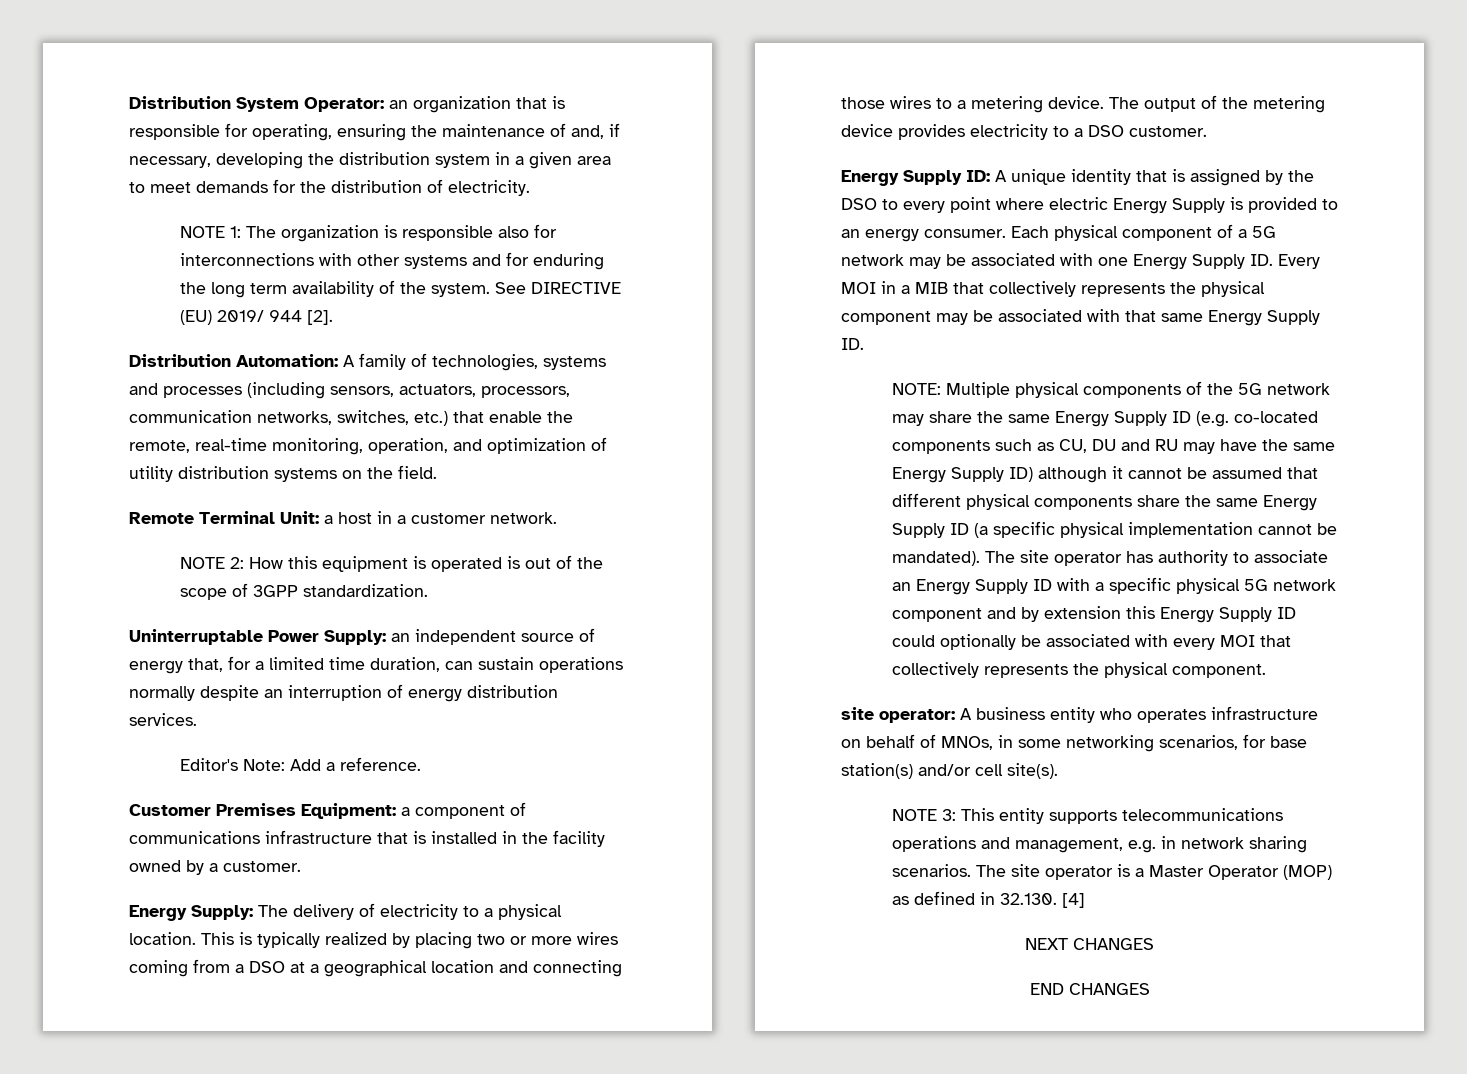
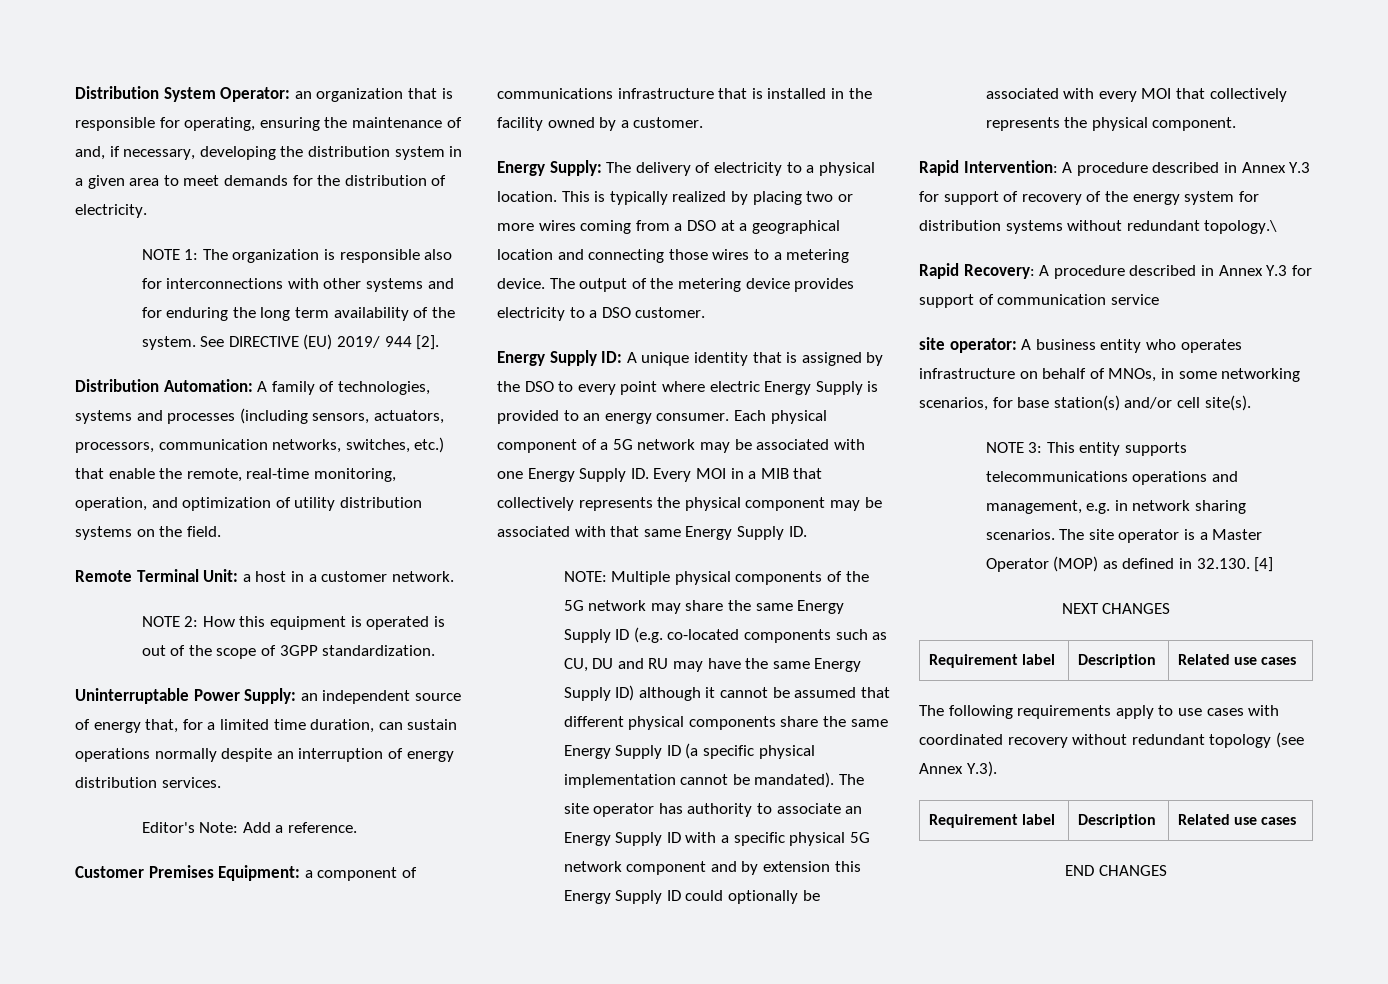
(1266, 671) none -> [919,160,1311,176] [919,191,1259,205] [919,220,1278,234] [919,263,1312,279] [919,294,1159,308] // Rapid Intervention: A procedure described in Annex Y.3 for support of recovery of the energy system for distribution systems without redundant topology.\ // Rapid Recovery: A procedure described in Annex Y.3 for support of communication service
(1154, 944) none -> [928,654,1055,668] [1077,654,1156,668] [1177,654,1297,665] [919,705,1280,719] [919,732,1304,748] [919,761,997,777] [928,814,1055,828] [1077,814,1156,828] [1177,814,1297,825] // Requirement label | Description | Related use cases // The following requirements apply to use cases with coordinated recovery without redundant topology (see Annex Y.3). // Requirement label | Description | Related use cases

